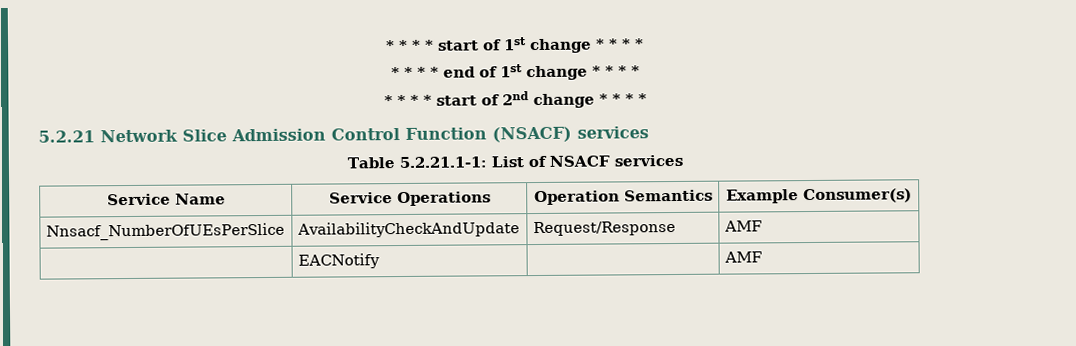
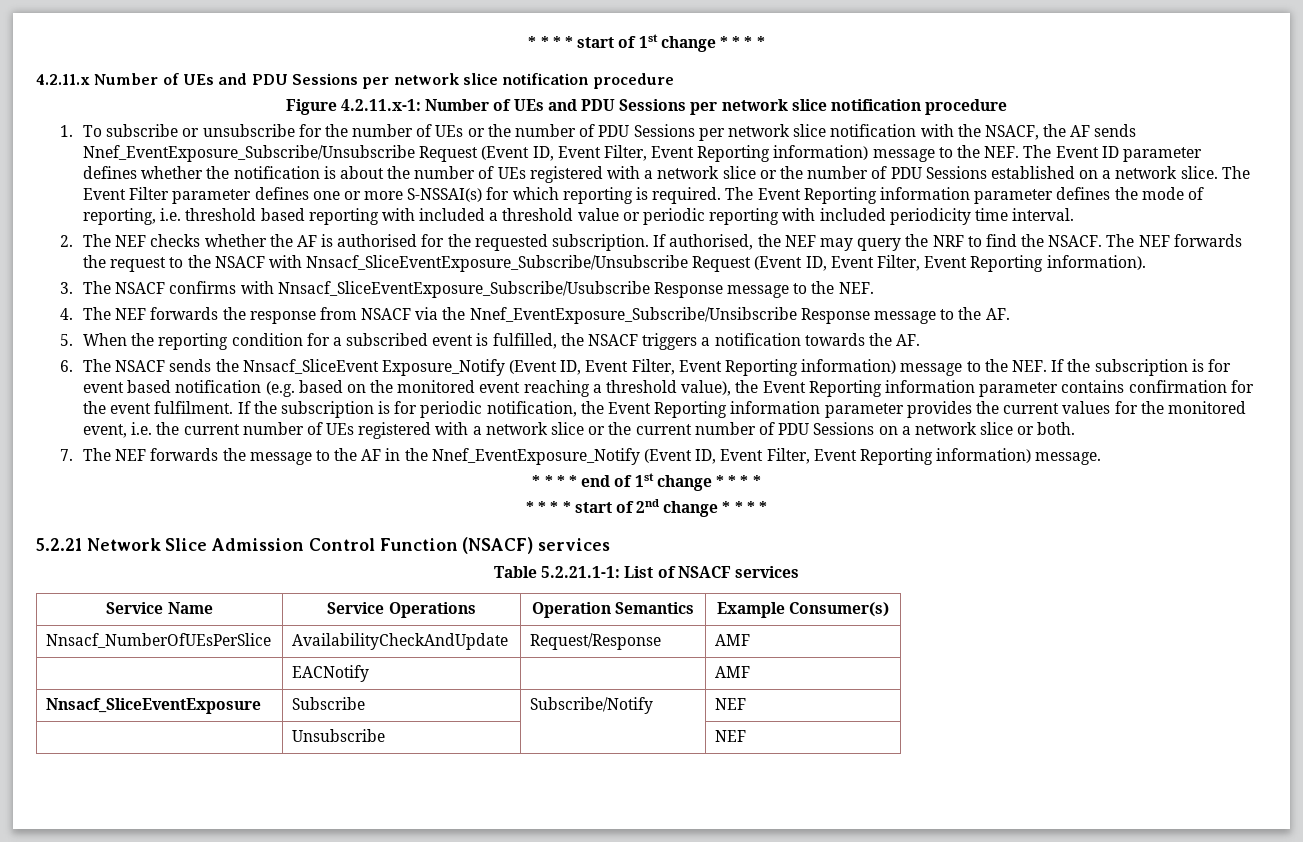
(644, 44) none -> [36,73,674,89] [285,99,1008,115] [59,124,1137,141] [82,145,1202,162] [82,166,1250,183] [82,187,1204,204] [82,208,1075,225] [59,234,1242,251] [82,255,1146,272] [59,281,874,298] [59,307,1010,324] [59,333,921,350] [59,359,1231,376] [82,380,1254,397] [82,401,1246,418] [82,422,1076,439] [59,448,1102,465] // 4.2.11.x Number of UEs and PDU Sessions per network slice notification procedure // Figure 4.2.11.x-1: Number of UEs and PDU Sessions per network slice notification procedure // 1. To subscribe or unsubscribe for the number of UEs or the number of PDU Sessions per network slice notification with the NSACF, the AF sends Nnef_EventExposure_Subscribe/Unsubscribe Request (Event ID, Event Filter, Event Reporting information) message to the NEF. The Event ID parameter defines whether the notification is about the number of UEs registered with a network slice or the number of PDU Sessions established on a network slice. The Event Filter parameter defines one or more S-NSSAI(s) for which reporting is required. The Event Reporting information parameter defines the mode of reporting, i.e. threshold based reporting with included a threshold value or periodic reporting with included periodicity time interval. // 2. The NEF checks whether the AF is authorised for the requested subscription. If authorised, the NEF may query the NRF to find the NSACF. The NEF forwards the request to the NSACF with Nnsacf_SliceEventExposure_Subscribe/Unsubscribe Request (Event ID, Event Filter, Event Reporting information). // 3. The NSACF confirms with Nnsacf_SliceEventExposure_Subscribe/Usubscribe Response message to the NEF. // 4. The NEF forwards the response from NSACF via the Nnef_EventExposure_Subscribe/Unsibscribe Response message to the AF. // 5. When the reporting condition for a subscribed event is fulfilled, the NSACF triggers a notification towards the AF. // 6. The NSACF sends the Nnsacf_SliceEvent Exposure_Notify (Event ID, Event Filter, Event Reporting information) message to the NEF. If the subscription is for event based notification (e.g. based on the monitored event reaching a threshold value), the Event Reporting information parameter contains confirmation for the event fulfilment. If the subscription is for periodic notification, the Event Reporting information parameter provides the current values for the monitored event, i.e. the current number of UEs registered with a network slice or the current number of PDU Sessions on a network slice or both. // 7. The NEF forwards the message to the AF in the Nnef_EventExposure_Notify (Event ID, Event Filter, Event Reporting information) message.
(762, 257) none -> [46,698,262,714] [292,697,366,710] [530,697,654,714] [715,698,747,710] [292,729,386,742] [715,730,747,742] // Nnsacf_SliceEventExposure | Subscribe | Subscribe/Notify | NEF // | Unsubscribe | | NEF

